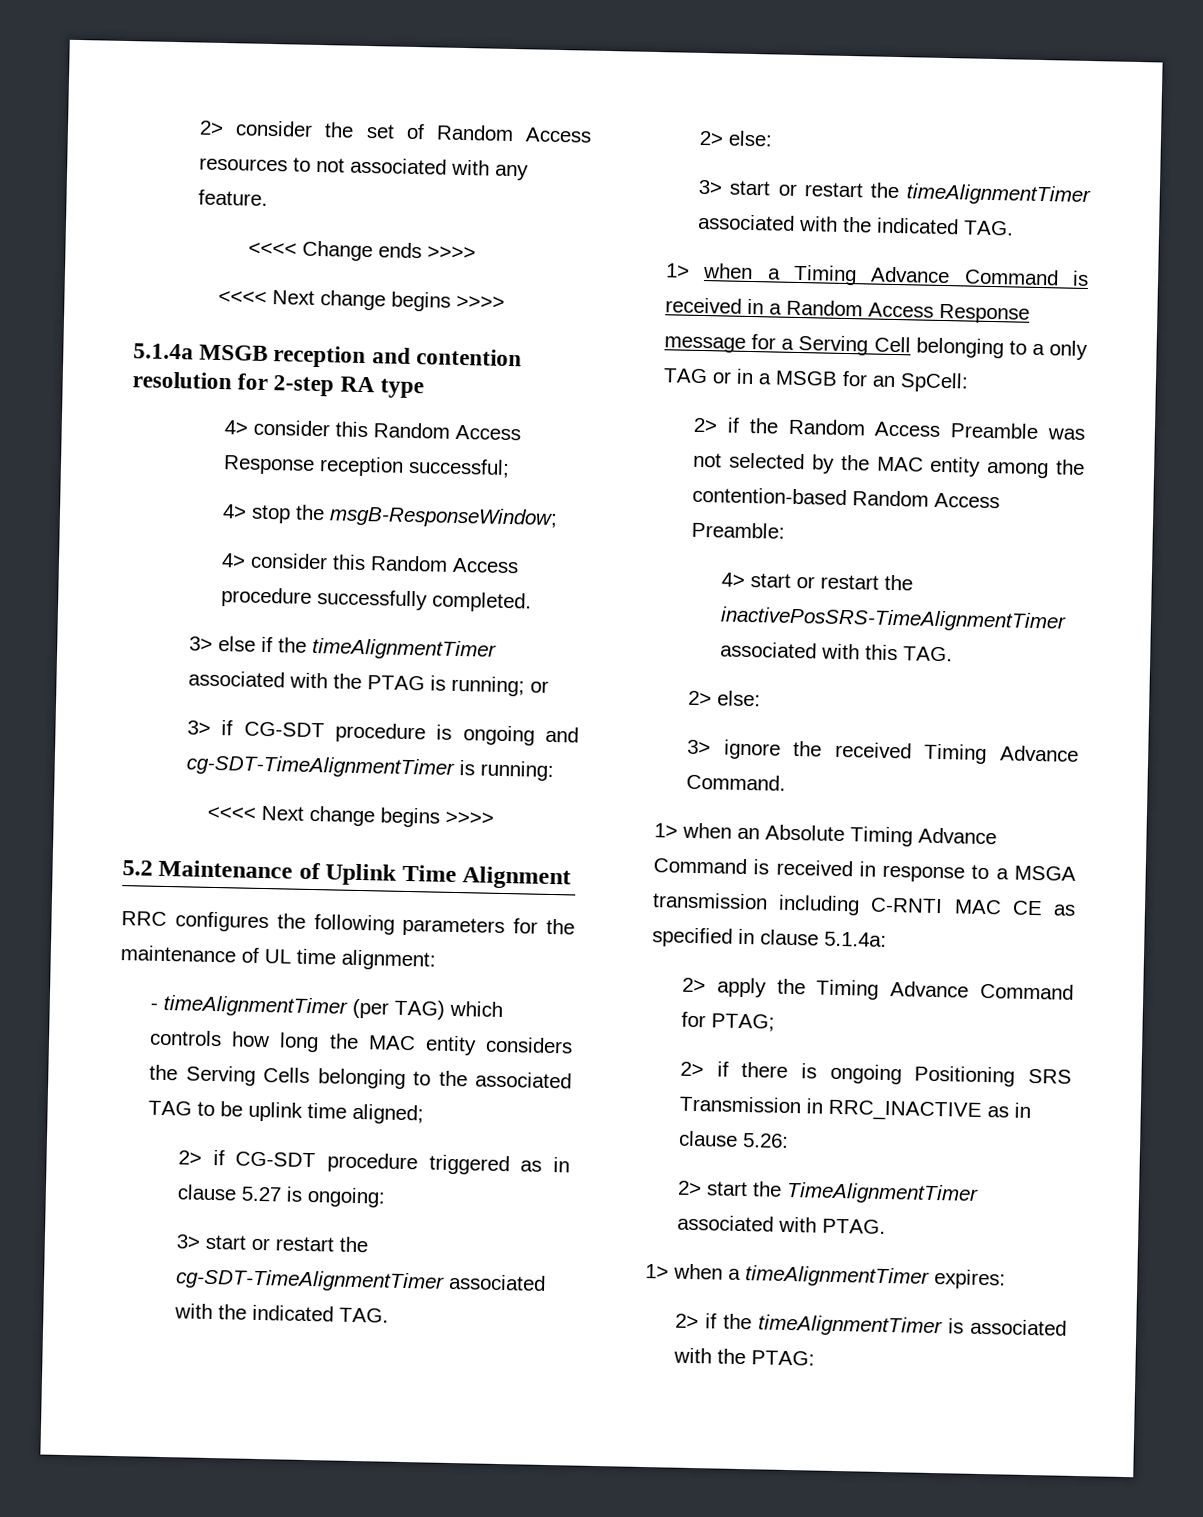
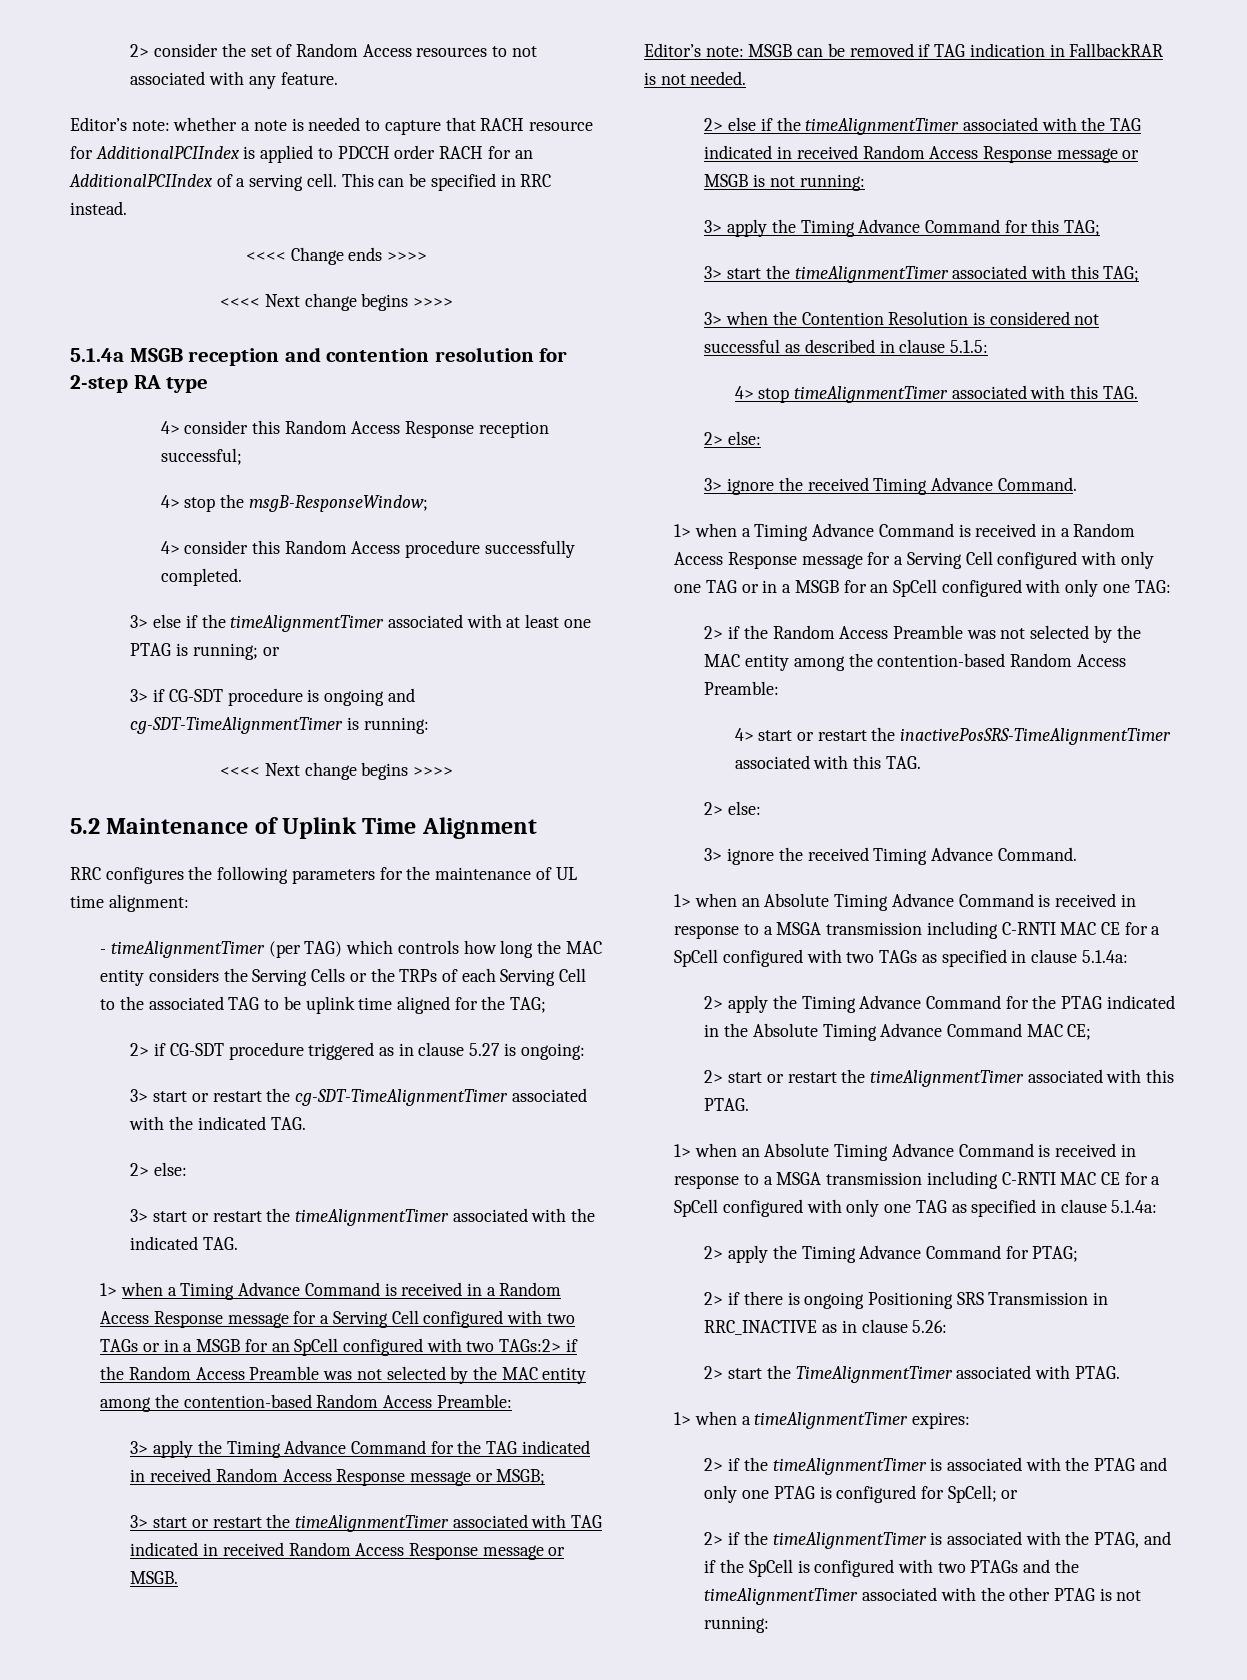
(269, 197) none -> [70,117,593,135] [70,145,533,163] [69,173,552,191] [70,201,127,215] // Editor’s note: whether a note is needed to capture that RACH resource for AdditionalPCIIndex is applied to PDCCH order RACH for an AdditionalPCIIndex of a serving cell. This can be specified in RRC instead.
[333,673,363,690] the -> [506,614,591,628] at least one
[317,1068,406,1089] belonging -> [349,968,587,986] or the TRPs of each Serving Cell
[352,1103,425,1125] aligned; -> [396,996,547,1014] aligned for the TAG;
[915,337,1088,361] belonging to a only -> [423,1310,575,1328] [100,1338,578,1356] [100,1366,587,1384] [100,1394,512,1412] [130,1440,590,1458] [130,1468,546,1486] [130,1514,603,1532] [130,1542,566,1560] [130,1571,179,1584] [644,43,1164,57] [644,71,747,85] [704,117,1142,135] [704,145,1140,163] [704,174,865,191] [704,219,1101,237] [704,265,1140,283] [704,311,1100,325] [704,339,988,353] [734,385,1138,403] [704,431,762,445] [704,477,1077,495] [674,523,1136,541] [674,551,1154,569] [674,584,702,593] configured with two TAGs or in a MSGB for an SpCell configured with two TAGs:2> if the Random Access Preamble was not selected by the MAC entity among the contention-based Random Access Preamble: // 3> apply the Timing Advance Command for the TAG indicated in received Random Access Response message or MSGB; // 3> start or restart the timeAlignmentTimer associated with TAG indicated in received Random Access Response message or MSGB. // Editor’s note: MSGB can be removed if TAG indication in FallbackRAR is not needed. // 2> else if the timeAlignmentTimer associated with the TAG indicated in received Random Access Response message or MSGB is not running: // 3> apply the Timing Advance Command for this TAG; // 3> start the timeAlignmentTimer associated with this TAG; // 3> when the Contention Resolution is considered not successful as described in clause 5.1.5: // 4> stop timeAlignmentTimer associated with this TAG. // 2> else: // 3> ignore the received Timing Advance Command. // 1> when a Timing Advance Command is received in a Random Access Response message for a Serving Cell configured with only one
[900,372,970,393] SpCell: -> [892,579,1171,597] SpCell configured with only one TAG:
(1043, 908) none -> [1124,922,1161,935] [674,949,1128,967] [704,995,1175,1013] [704,1023,1092,1041] [704,1069,1175,1087] [704,1098,750,1111] [674,1143,1136,1161] [674,1171,1161,1189] [674,1199,947,1217] for a SpCell configured with two TAGs as specified in clause 5.1.4a: // 2> apply the Timing Advance Command for the PTAG indicated in the Absolute Timing Advance Command MAC CE; // 2> start or restart the timeAlignmentTimer associated with this PTAG. // 1> when an Absolute Timing Advance Command is received in response to a MSGA transmission including C-RNTI MAC CE for a SpCell configured with only one TAG
[751,1350,816,1366] PTAG: -> [1094,1457,1167,1471] [704,1485,1019,1503] [704,1531,1171,1549] [704,1559,1079,1577] [704,1587,1142,1605] [704,1616,770,1633] PTAG and only one PTAG is configured for SpCell; or // 2> if the timeAlignmentTimer is associated with the PTAG, and if the SpCell is configured with two PTAGs and the timeAlignmentTimer associated with the other PTAG is not running:

